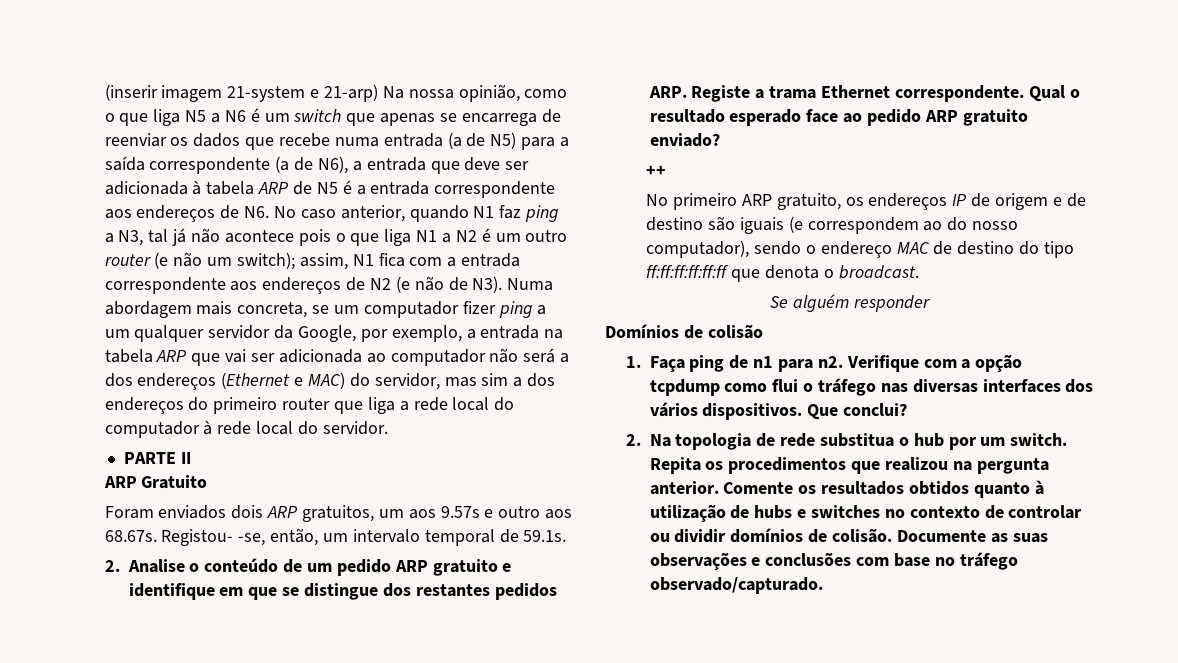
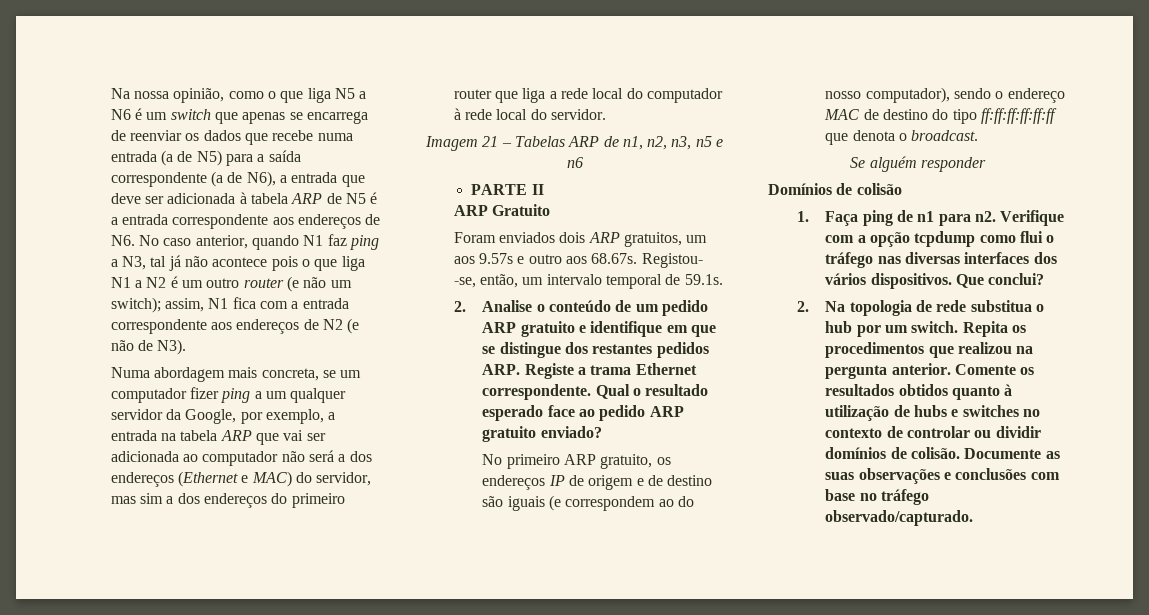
[104,84,378,102] (inserir imagem 21-system e 21-arp) -> (110, 93) none
(503, 284) none -> (187, 347) //
(388, 428) none -> [424,136,724,151] [566,157,583,168] // Imagem 21 – Tabelas ARP de n1, n2, n3, n5 e n6
[646,165,667,176] // ++ -> (602, 432) none

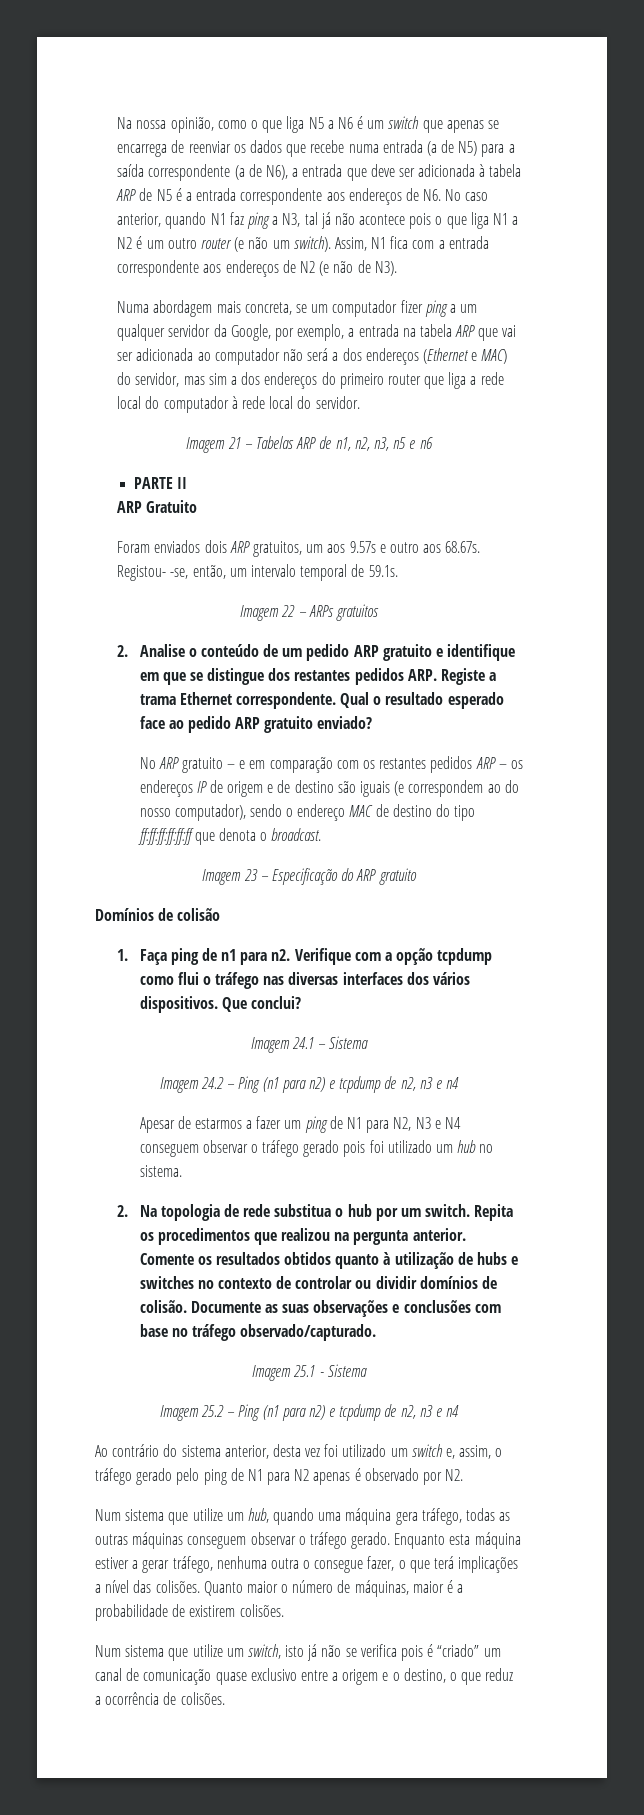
[110,297,205,313] switch); assim, -> [293,236,367,252] switch). Assim,
(723, 279) none -> [240,604,379,621] // Imagem 22 – ARPs gratuitos
[506,454,653,469] primeiro ARP gratuito, -> [158,756,507,773] ARP gratuito – e em comparação com os restantes pedidos ARP –
[850,156,986,172] Se alguém responder -> [202,868,417,885] Imagem 23 – Especificação do ARP gratuito
(1045, 279) none -> [250,1036,369,1053] [159,1076,460,1093] [139,1116,461,1133] [139,1140,494,1157] [139,1165,182,1177] // Imagem 24.1 – Sistema // Imagem 24.2 – Ping (n1 para n2) e tcpdump de n2, n3 e n4 // Apesar de estarmos a fazer um ping de N1 para N2, N3 e N4 conseguem observar o tráfego gerado pois foi utilizado um hub no sistema.
(974, 518) none -> [252,1364,367,1381] [159,1404,460,1421] [95,1444,503,1459] [95,1468,464,1485] [95,1508,511,1525] [95,1532,521,1549] [95,1556,519,1573] [95,1580,464,1597] [95,1604,284,1621] [95,1644,501,1661] [95,1668,514,1685] [95,1692,225,1705] // Imagem 25.1 - Sistema // Imagem 25.2 – Ping (n1 para n2) e tcpdump de n2, n3 e n4 // Ao contrário do sistema anterior, desta vez foi utilizado um switch e, assim, o tráfego gerado pelo ping de N1 para N2 apenas é observado por N2. // Num sistema que utilize um hub, quando uma máquina gera tráfego, todas as outras máquinas conseguem observar o tráfego gerado. Enquanto esta máquina estiver a gerar tráfego, nenhuma outra o consegue fazer, o que terá implicações a nível das colisões. Quanto maior o número de máquinas, maior é a probabilidade de existirem colisões. // Num sistema que utilize um switch, isto já não se verifica pois é “criado” um canal de comunicação quase exclusivo entre a origem e o destino, o que reduz a ocorrência de colisões.

